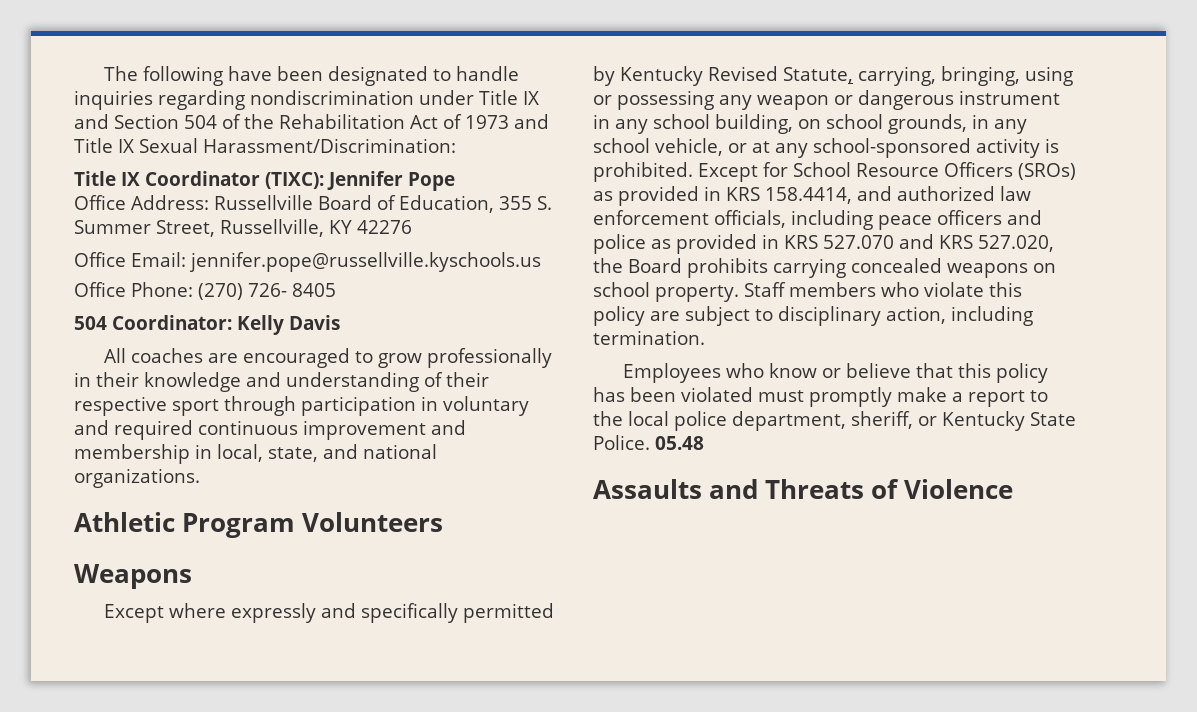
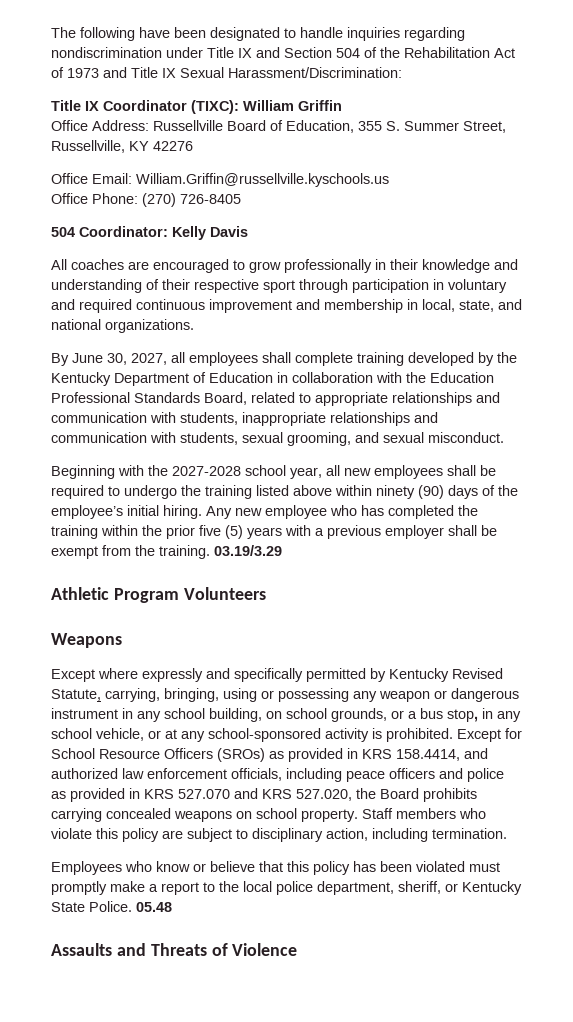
[327,171,455,191] Jennifer Pope -> [243,100,342,111] William Griffin
[189,252,541,272] jennifer.pope@russellville.kyschools.us -> [136,173,389,187] William.Griffin@russellville.kyschools.us
[248,283,336,297] 726- 8405 -> [180,194,241,204] 726-8405
(200, 478) none -> [51,352,517,366] [51,372,494,386] [51,392,500,406] [51,412,438,426] [51,432,504,446] [51,465,496,479] [51,485,518,499] [51,505,478,519] [51,525,497,539] [51,545,282,559] // By June 30, 2027, all employees shall complete training developed by the Kentucky Department of Education in collaboration with the Education Professional Standards Board, related to appropriate relationships and communication with students, inappropriate relationships and communication with students, sexual grooming, and sexual misconduct. // Beginning with the 2027-2028 school year, all new employees shall be required to undergo the training listed above within ninety (90) days of the employee’s initial hiring. Any new employee who has completed the training within the prior five (5) years with a previous employer shall be exempt from the training. 03.19/3.29
(967, 124) none -> [391,708,478,722] or a bus stop,

